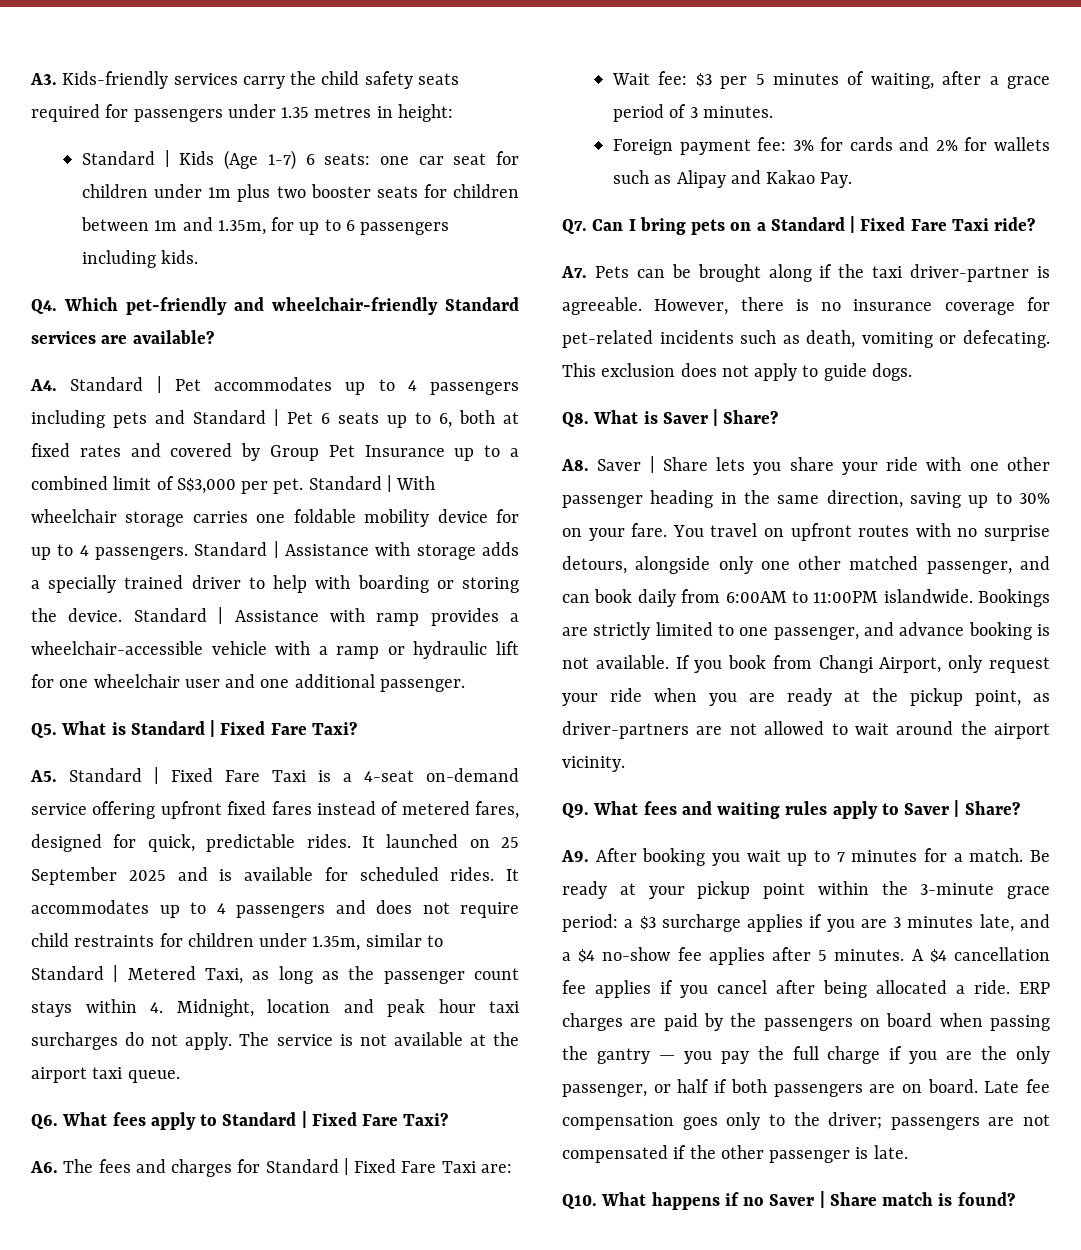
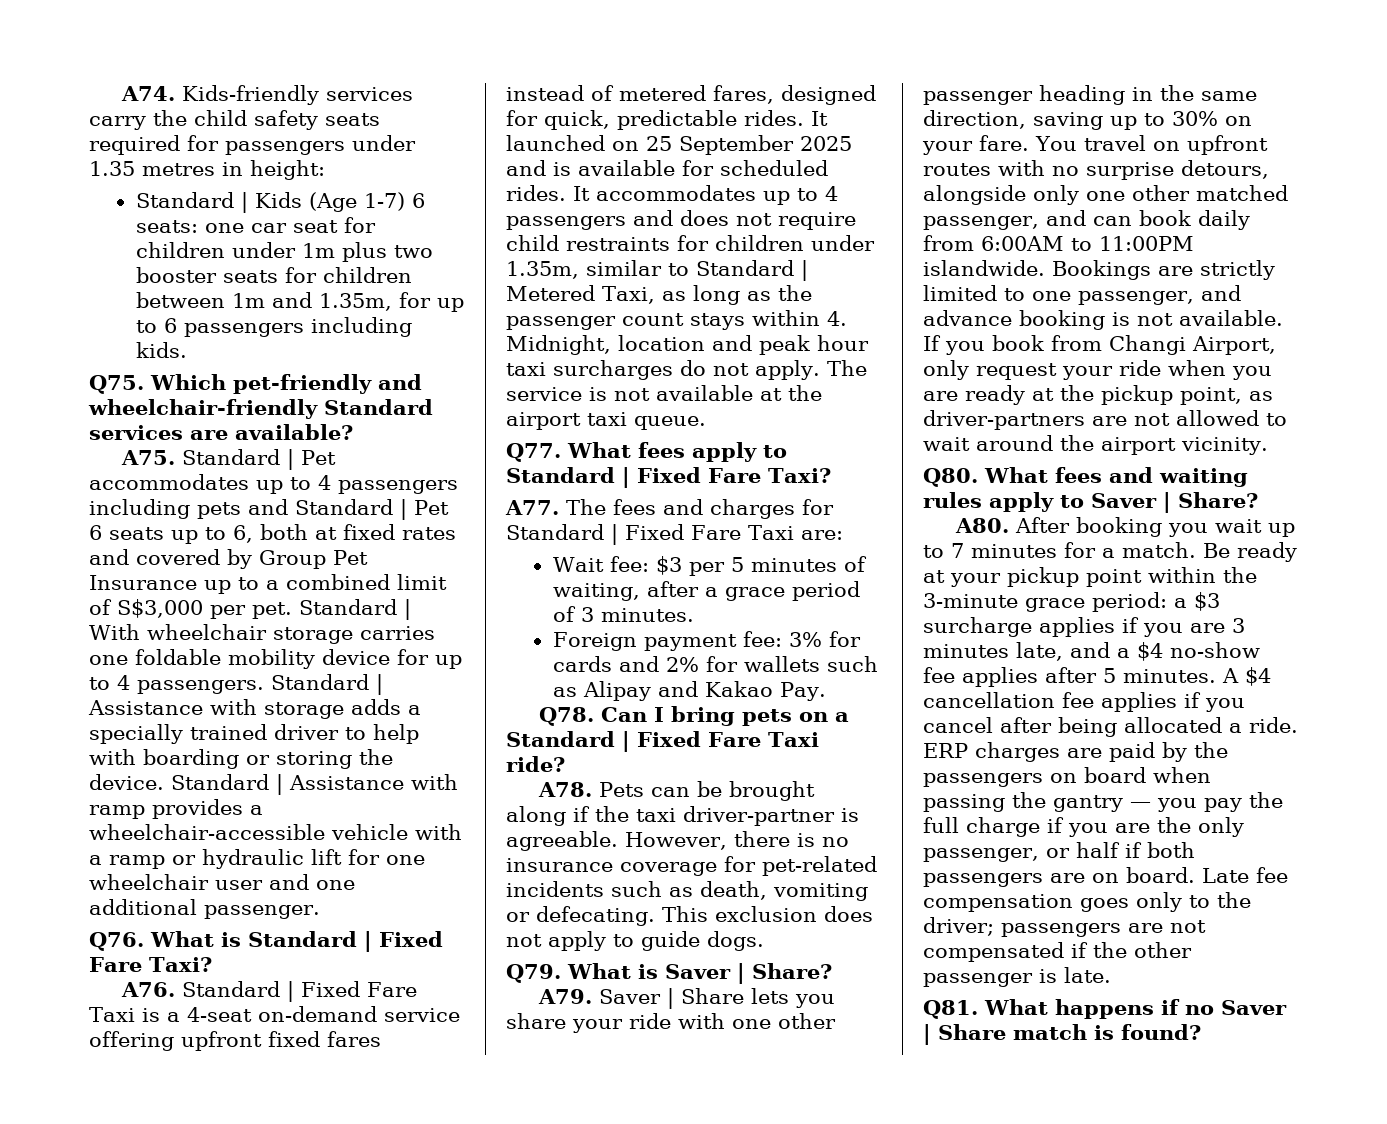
[30,73,57,85] A3. -> [121,86,176,101] A74.
[31,299,57,314] Q4. -> [89,375,144,394] Q75.
[30,379,57,391] A4. -> [121,450,176,465] A75.
[31,723,57,738] Q5. -> [89,932,144,951] Q76.
[30,770,57,782] A5. -> [121,982,176,997] A76.
[31,1114,58,1129] Q6. -> [506,443,561,462] Q77.
[30,1161,58,1173] A6. -> [505,500,559,515] A77.
[562,219,587,234] Q7. -> [539,707,595,726] Q78.
[561,266,587,278] A7. -> [538,782,593,797] A78.
[562,412,589,427] Q8. -> [506,964,561,983] Q79.
[561,459,589,471] A8. -> [538,989,593,1004] A79.
[562,803,589,818] Q9. -> [923,468,978,487] Q80.
[561,850,589,862] A9. -> [955,518,1010,533] A80.
[562,1194,597,1209] Q10. -> [923,1000,978,1019] Q81.

